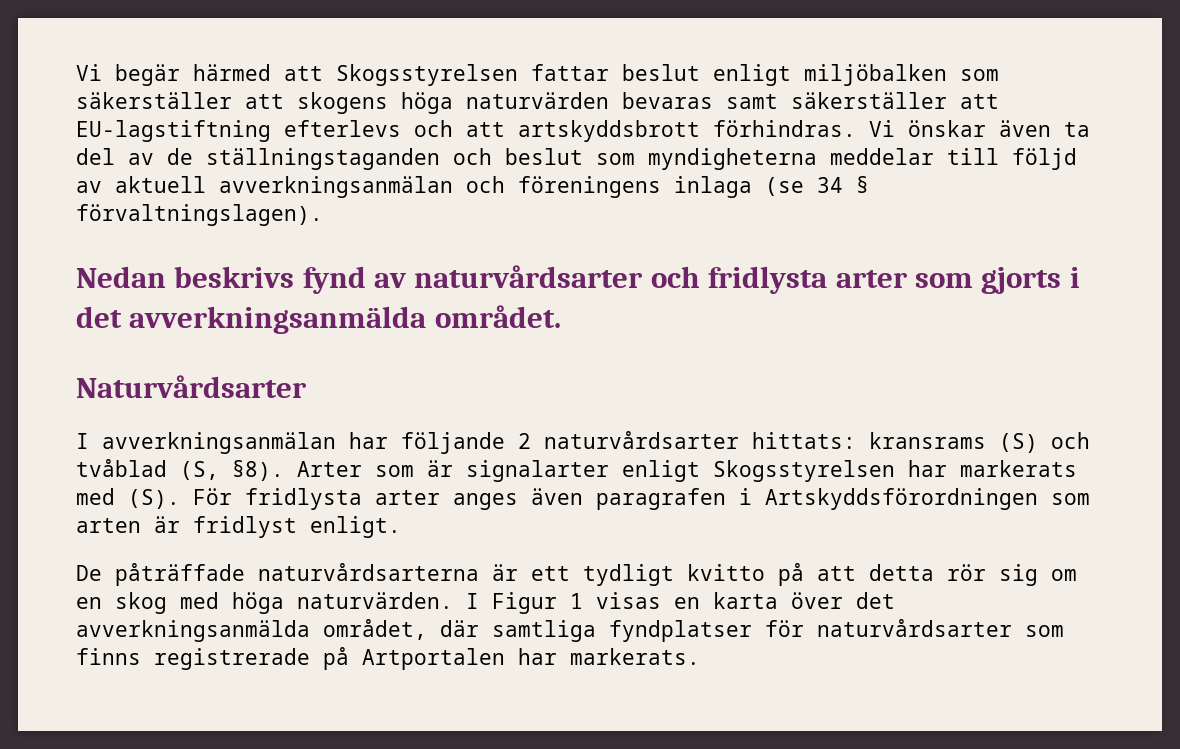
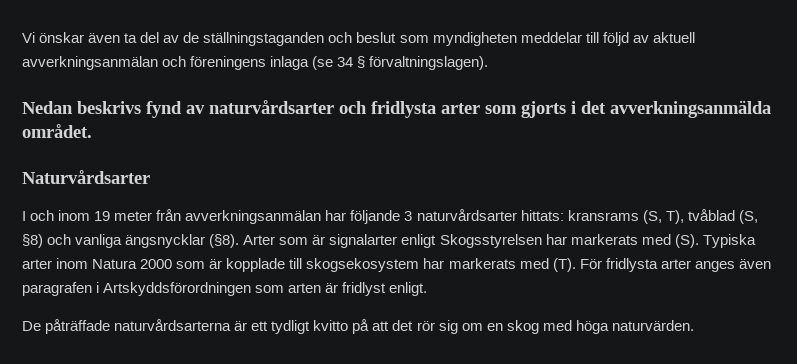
[76,64,999,86] [76,92,999,114] [76,120,895,142] Vi begär härmed att Skogsstyrelsen fattar beslut enligt miljöbalken som säkerställer att skogens höga naturvärden bevaras samt säkerställer att EU-lagstiftning efterlevs och att artskyddsbrott förhindras. Vi -> [22,32,35,43] Vi
[648,148,817,170] myndigheterna -> [432,32,517,46] myndigheten
(89, 441) none -> [30,209,182,221] och inom 19 meter från
[518,433,531,449] 2 -> [404,211,413,221] 3
[999,432,1090,453] [76,459,284,481] (S) och tvåblad (S, §8). -> [642,209,758,224] [22,234,240,248] (S, T), tvåblad (S, §8) och vanliga ängsnycklar (§8).
(180, 499) none -> [702,234,756,248] [22,258,576,272] Typiska arter inom Natura 2000 som är kopplade till skogsekosystem har markerats med (T).
[869,564,934,581] detta -> [392,320,414,331] det
[466,592,895,614] [76,619,1064,642] [76,647,700,670] I Figur 1 visas en karta över det avverkningsanmälda området, där samtliga fyndplatser för naturvårdsarter som finns registrerade på Artportalen har markerats. -> (694, 325) none

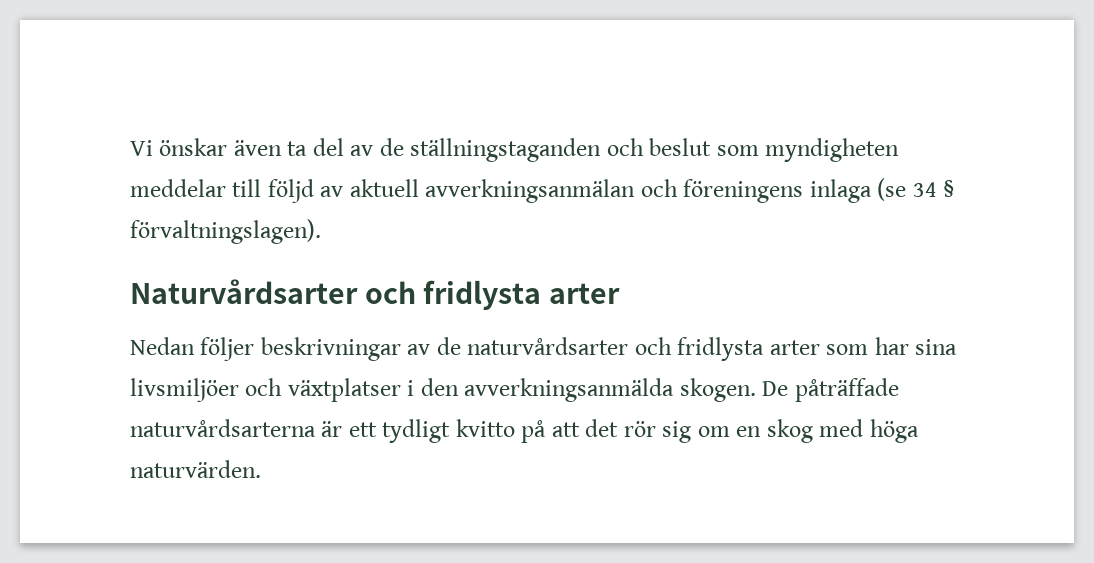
[22,101,205,118] Nedan beskrivs fynd av -> [130,279,621,310] [130,337,461,361] Naturvårdsarter och fridlysta arter // Nedan följer beskrivningar av de
[521,100,771,118] [22,124,92,138] [22,170,150,184] [22,209,758,224] [22,234,756,248] [22,258,771,272] [22,282,428,296] gjorts i det avverkningsanmälda området. // Naturvårdsarter // I och inom 19 meter från avverkningsanmälan har följande 3 naturvårdsarter hittats: kransrams (S, T), tvåblad (S, §8) och vanliga ängsnycklar (§8). Arter som är signalarter enligt Skogsstyrelsen har markerats med (S). Typiska arter inom Natura 2000 som är kopplade till skogsekosystem har markerats med (T). För fridlysta arter anges även paragrafen i Artskyddsförordningen som arten är fridlyst enligt. // -> [874,337,958,355] [130,378,756,402] har sina livsmiljöer och växtplatser i den avverkningsanmälda skogen.

